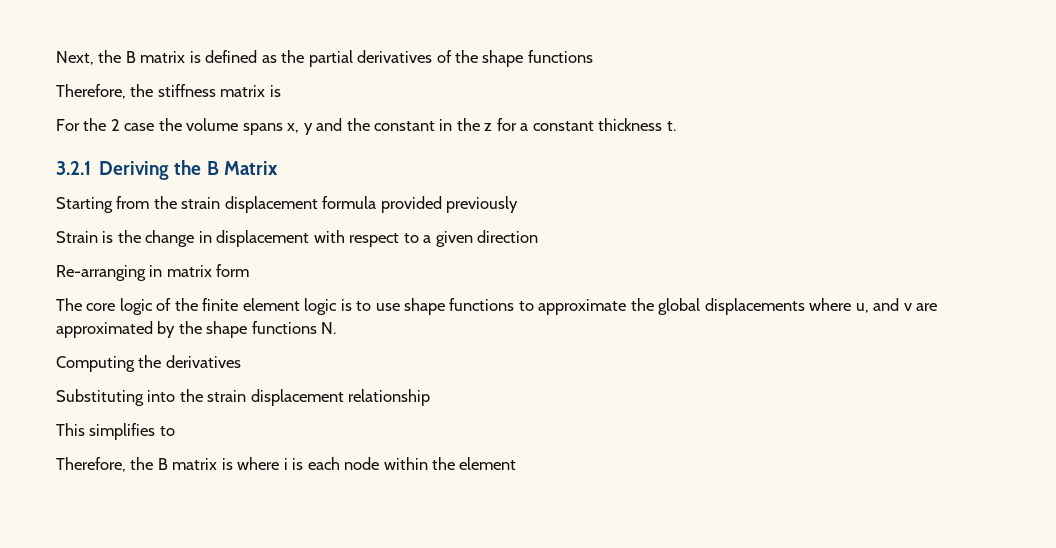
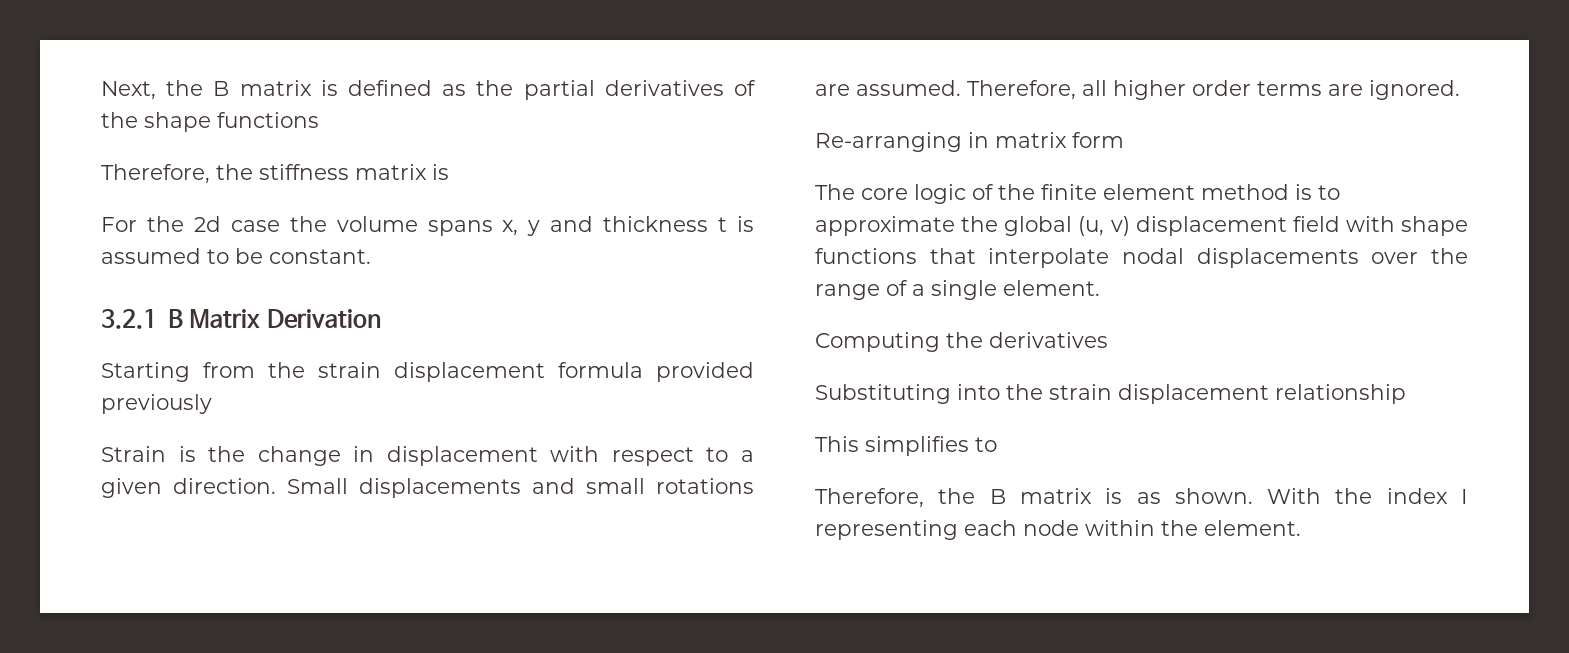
[110,119,120,131] 2 -> [193,216,221,232] 2d
[346,118,676,131] the constant in the z for a constant thickness t. -> [603,216,754,232] [101,248,371,264] thickness t is assumed to be constant.
[99,160,202,180] Deriving the -> (157, 319) none
(278, 168) none -> [266,309,381,328] Derivation
[477,230,539,243] direction -> [173,478,754,498] [815,80,1460,100] direction. Small displacements and small rotations are assumed. Therefore, all higher order terms are ignored.
[304,298,338,315] logic -> [1201,184,1289,200] method
[375,298,938,315] [56,321,337,338] use shape functions to approximate the global displacements where u, and v are approximated by the shape functions N. -> [815,216,1468,236] [815,248,1468,268] [815,280,1100,300] approximate the global (u, v) displacement field with shape functions that interpolate nodal displacements over the range of a single element.
[237,457,304,470] where i is -> [1136,488,1468,504] [815,520,958,540] as shown. With the index I representing
[459,457,517,470] element -> [1204,520,1301,536] element.

